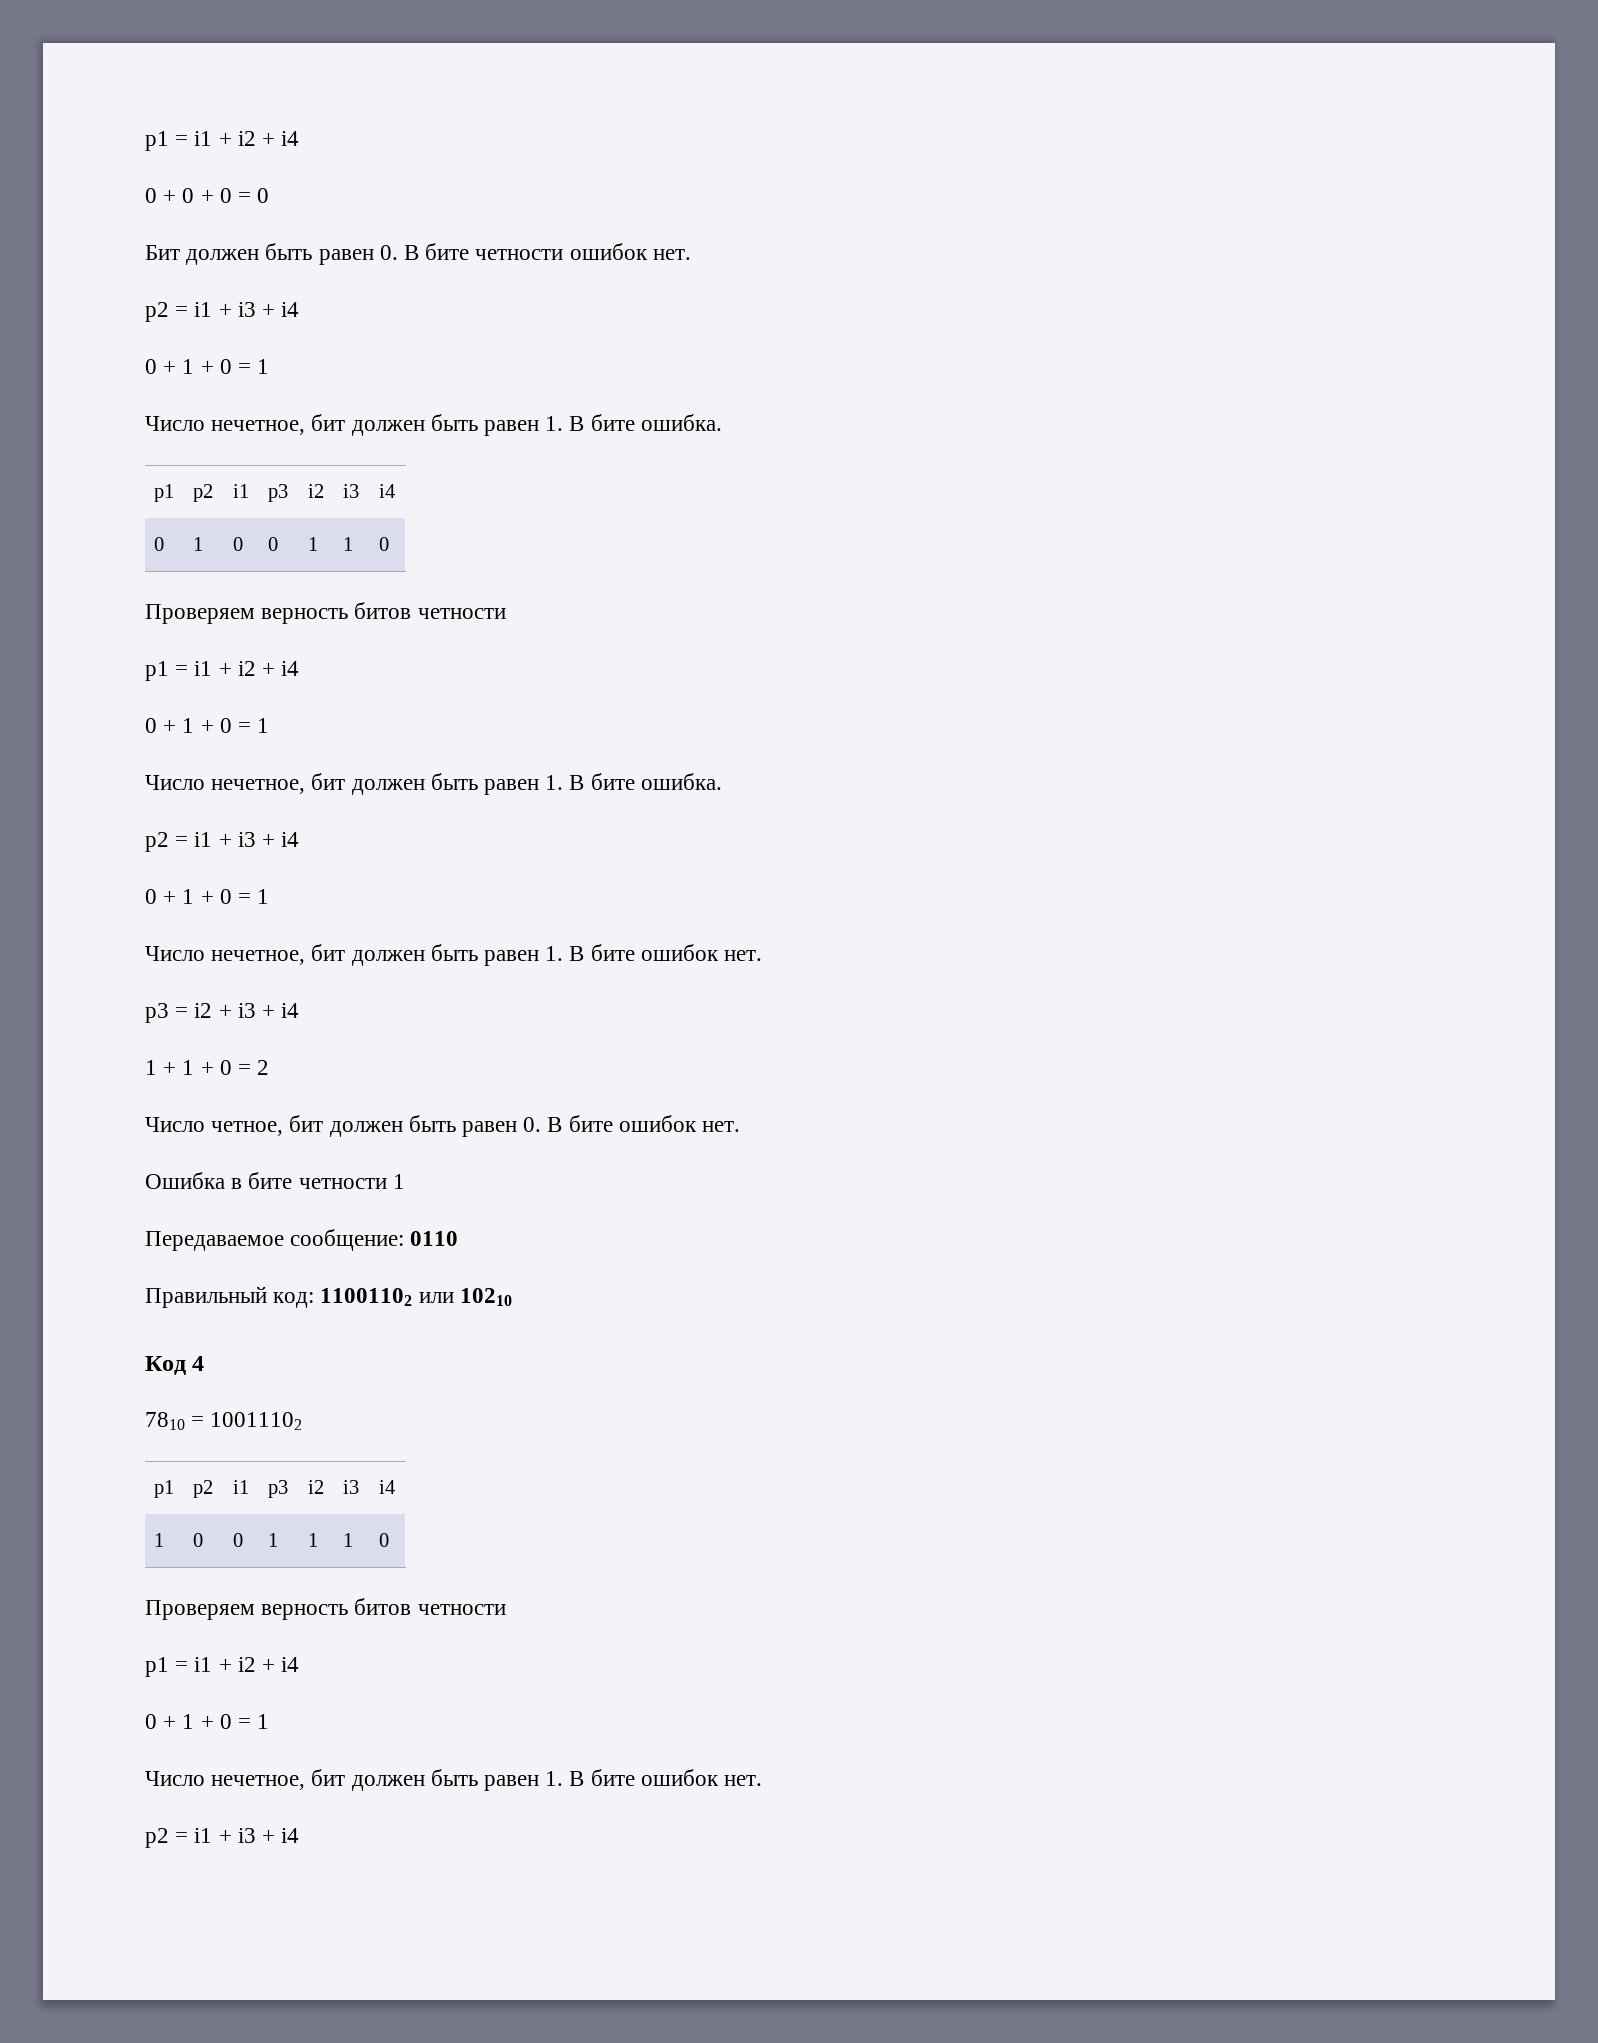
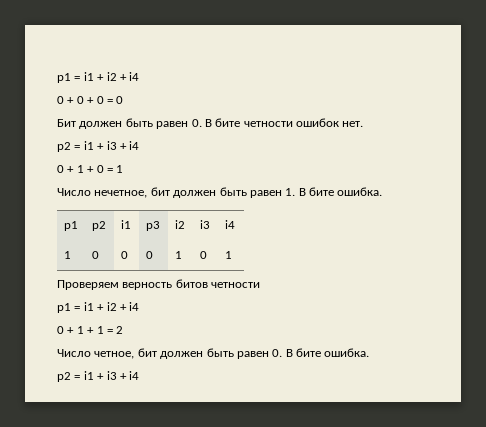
[154,537,165,551] [193,537,204,551] [233,537,244,551] [268,537,279,551] [308,537,319,551] [343,537,354,551] [379,537,390,551] 0 | 1 | 0 | 0 | 1 | 1 | 0 -> [63,251,71,259] [91,251,99,259] [120,251,128,259] [145,251,153,259] [174,251,182,259] [199,251,207,259] [224,251,232,259] 1 | 0 | 0 | 0 | 1 | 0 | 1
[219,718,270,733] [145,773,722,795] [145,832,300,852] [145,889,270,904] [145,944,763,966] [145,1003,300,1023] [145,1060,232,1075] 0 = 1 // Число нечетное, бит должен быть равен 1. В бите ошибка. // p2 = i1 + i3 + i4 // 0 + 1 + 0 = 1 // Число нечетное, бит должен быть равен 1. В бите ошибок нет. // p3 = i2 + i3 + i4 // 1 + 1 + 0 -> [96,326,104,334] 1
[618,1115,741,1132] [145,1172,405,1189] [145,1229,459,1251] [145,1286,512,1308] [145,1356,205,1375] [145,1412,303,1430] [154,1480,175,1498] [193,1480,214,1498] [233,1480,250,1494] [268,1480,289,1498] [308,1480,325,1494] [343,1480,360,1494] [379,1480,396,1494] [154,1533,165,1547] [193,1533,204,1547] [233,1533,244,1547] [268,1533,279,1547] [308,1533,319,1547] [343,1533,354,1547] [379,1533,390,1547] [145,1598,506,1620] [145,1657,300,1677] [145,1714,270,1729] [145,1769,763,1791] ошибок нет. // Ошибка в бите четности 1 // Передаваемое сообщение: 0110 // Правильный код: 11001102 или 10210 // Код 4 // 7810 = 10011102 // p1 | p2 | i1 | p3 | i2 | i3 | i4 // 1 | 0 | 0 | 1 | 1 | 1 | 0 // Проверяем верность битов четности // p1 = i1 + i2 + i4 // 0 + 1 + 0 = 1 // Число нечетное, бит должен быть равен 1. В бите ошибок нет. -> [324,348,370,357] ошибка.

